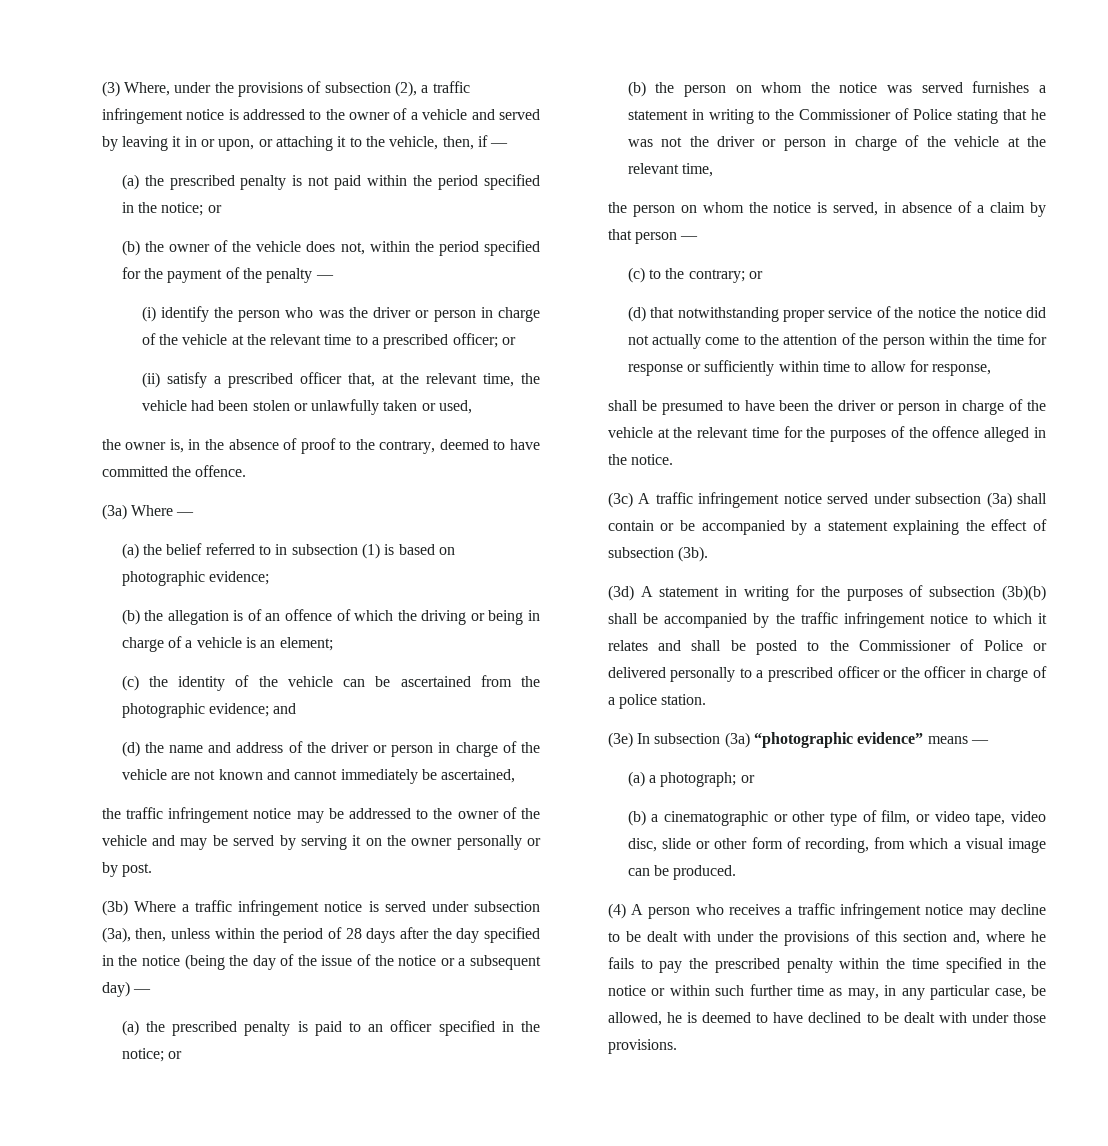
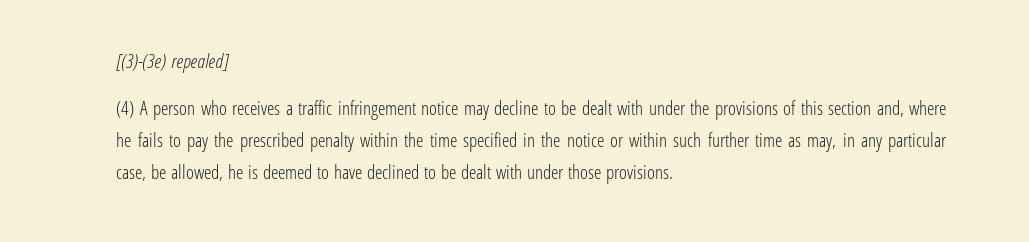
[101,81,470,97] [101,108,540,124] [101,135,509,151] [121,174,540,190] [121,202,222,216] [121,240,541,256] [121,267,334,283] [141,306,540,322] [141,333,517,349] [141,372,540,388] [141,399,473,415] [101,438,540,454] [101,465,247,477] [101,504,195,520] [121,543,455,559] [121,571,269,586] [121,609,541,625] [121,636,333,652] [121,675,540,691] [121,703,297,718] [121,741,540,757] [121,769,516,784] [101,807,540,823] [101,835,542,850] [101,862,153,877] [101,900,540,916] [101,927,540,943] [101,954,541,970] [101,981,152,997] [121,1020,540,1036] [121,1048,182,1062] [627,81,1046,97] [627,108,1046,124] [627,135,1046,151] [627,163,713,177] [607,201,1046,217] [607,229,699,244] [627,267,763,283] [627,306,1046,322] [627,333,1047,349] [627,360,992,376] [607,399,1046,415] [607,426,1046,442] [607,454,674,465] [607,492,1047,508] [607,519,1047,535] [607,546,709,562] [607,585,1046,601] [607,612,1047,628] [607,639,1047,655] [607,666,1047,682] [607,694,707,709] [607,732,990,748] [627,771,755,787] [627,810,1046,826] [627,837,1046,853] [627,865,737,880] (3) Where, under the provisions of subsection (2), a traffic infringement notice is addressed to the owner of a vehicle and served by leaving it in or upon, or attaching it to the vehicle, then, if — // (a) the prescribed penalty is not paid within the period specified in the notice; or // (b) the owner of the vehicle does not, within the period specified for the payment of the penalty — // (i) identify the person who was the driver or person in charge of the vehicle at the relevant time to a prescribed officer; or // (ii) satisfy a prescribed officer that, at the relevant time, the vehicle had been stolen or unlawfully taken or used, // the owner is, in the absence of proof to the contrary, deemed to have committed the offence. // (3a) Where — // (a) the belief referred to in subsection (1) is based on photographic evidence; // (b) the allegation is of an offence of which the driving or being in charge of a vehicle is an element; // (c) the identity of the vehicle can be ascertained from the photographic evidence; and // (d) the name and address of the driver or person in charge of the vehicle are not known and cannot immediately be ascertained, // the traffic infringement notice may be addressed to the owner of the vehicle and may be served by serving it on the owner personally or by post. // (3b) Where a traffic infringement notice is served under subsection (3a), then, unless within the period of 28 days after the day specified in the notice (being the day of the issue of the notice or a subsequent day) — // (a) the prescribed penalty is paid to an officer specified in the notice; or // (b) the person on whom the notice was served furnishes a statement in writing to the Commissioner of Police stating that he was not the driver or person in charge of the vehicle at the relevant time, // the person on whom the notice is served, in absence of a claim by that person — // (c) to the contrary; or // (d) that notwithstanding proper service of the notice the notice did not actually come to the attention of the person within the time for response or sufficiently within time to allow for response, // shall be presumed to have been the driver or person in charge of the vehicle at the relevant time for the purposes of the offence alleged in the notice. // (3c) A traffic infringement notice served under subsection (3a) shall contain or be accompanied by a statement explaining the effect of subsection (3b). // (3d) A statement in writing for the purposes of subsection (3b)(b) shall be accompanied by the traffic infringement notice to which it relates and shall be posted to the Commissioner of Police or delivered personally to a prescribed officer or the officer in charge of a police station. // (3e) In subsection (3a) “photographic evidence” means — // (a) a photograph; or // (b) a cinematographic or other type of film, or video tape, video disc, slide or other form of recording, from which a visual image can be produced. -> [116,53,231,73] [(3)-(3e) repealed]

